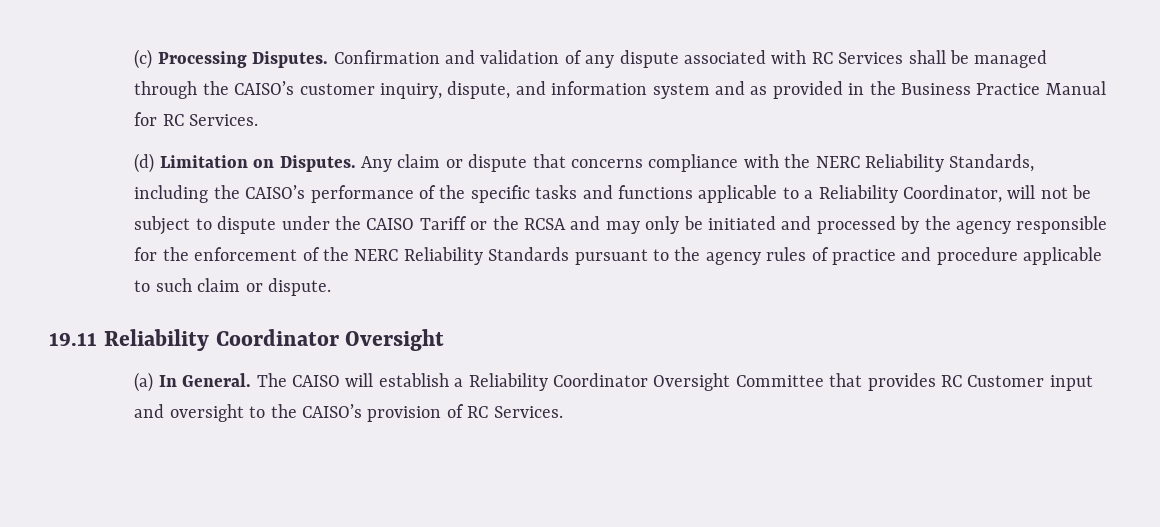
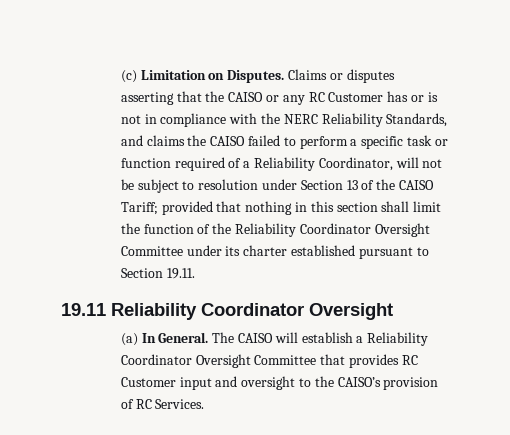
[157,50,1048,68] [134,81,1106,99] [134,112,259,126] [134,153,644,173] Processing Disputes. Confirmation and validation of any dispute associated with RC Services shall be managed through the CAISO’s customer inquiry, dispute, and information system and as provided in the Business Practice Manual for RC Services. // (d) Limitation on Disputes. Any claim or dispute that concerns -> [140,69,395,83] [120,91,438,105] [120,114,157,124] Limitation on Disputes. Claims or disputes asserting that the CAISO or any RC Customer has or is not in
[134,185,799,203] including the CAISO’s performance of the specific tasks and functions applicable to -> [120,135,448,149] [120,157,242,171] and claims the CAISO failed to perform a specific task or function required of
[217,216,1108,234] [134,247,1103,265] [134,278,332,296] dispute under the CAISO Tariff or the RCSA and may only be initiated and processed by the agency responsible for the enforcement of the NERC Reliability Standards pursuant to the agency rules of practice and procedure applicable to such claim or dispute. -> [198,179,434,190] [120,201,442,215] [120,223,430,237] [120,245,429,259] [120,268,195,279] resolution under Section 13 of the CAISO Tariff; provided that nothing in this section shall limit the function of the Reliability Coordinator Oversight Committee under its charter established pursuant to Section 19.11.

